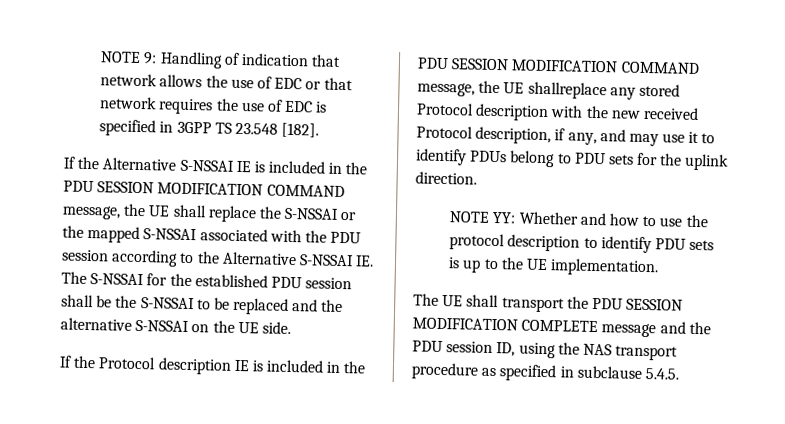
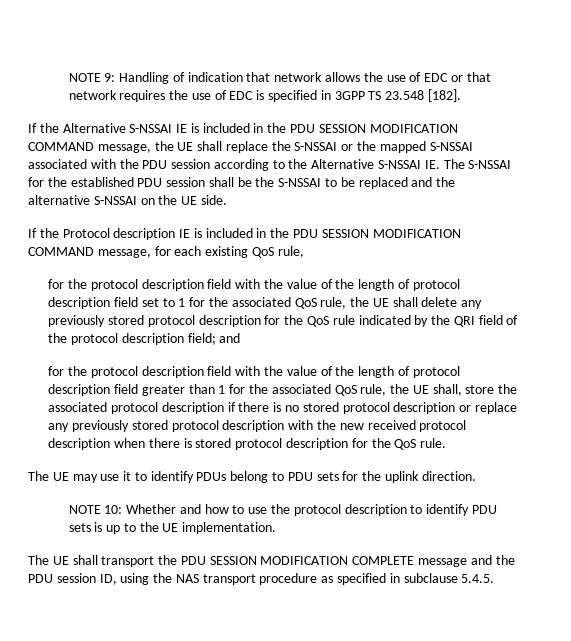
[478,80,680,100] [416,102,474,116] the UE shallreplace any stored Protocol -> [154,246,304,258] [48,279,460,291] [48,297,483,309] [48,315,519,327] [48,333,241,345] [48,366,460,378] [48,384,518,396] [48,402,517,414] [48,420,219,432] for each existing QoS rule, // for the protocol description field with the value of the length of protocol description field set to 1 for the associated QoS rule, the UE shall delete any previously stored protocol description for the QoS rule indicated by the QRI field of the protocol description field; and // for the protocol description field with the value of the length of protocol description field greater than 1 for the associated QoS rule, the UE shall, store the associated protocol description if there is no stored protocol description or replace any previously stored protocol
[416,125,626,146] Protocol description, if any, and -> [419,420,467,432] [48,438,447,450] [28,471,69,481] protocol description when there is stored protocol description for the QoS rule. // The UE
[492,211,517,224] YY: -> [104,505,123,514] 10:

